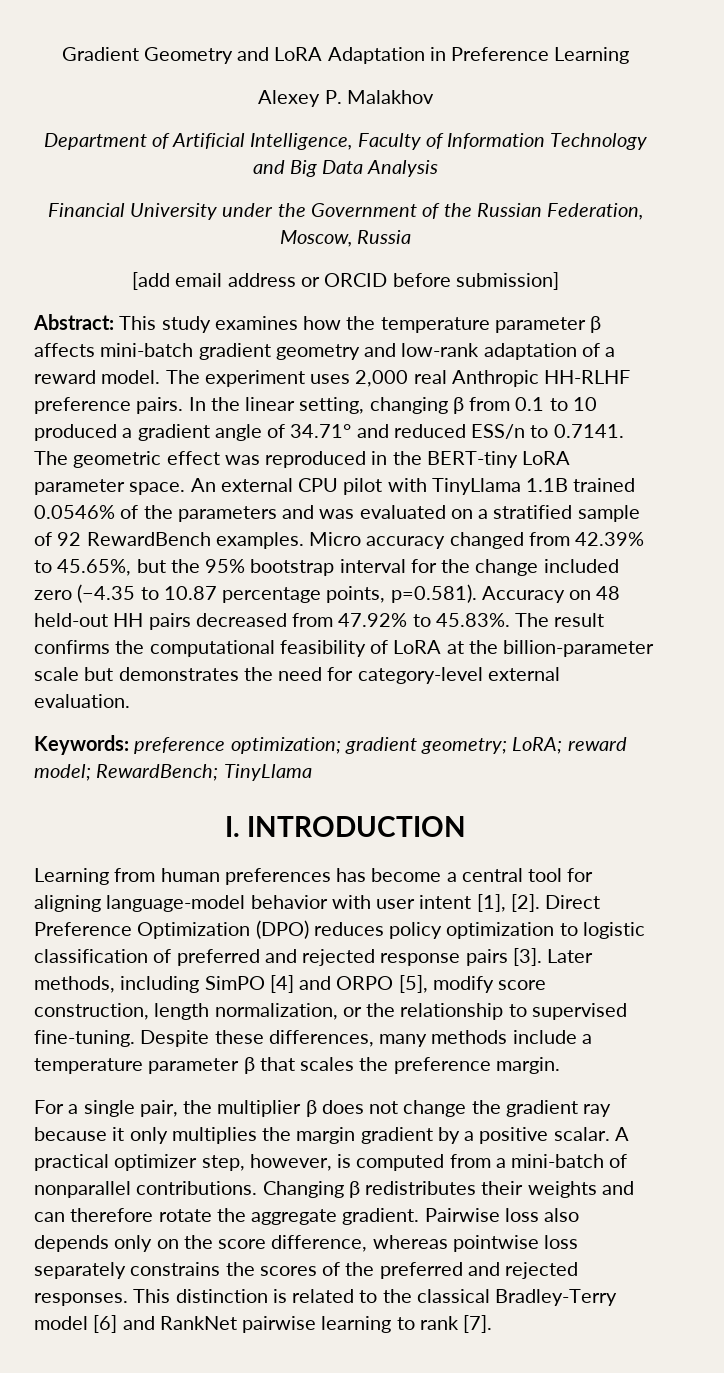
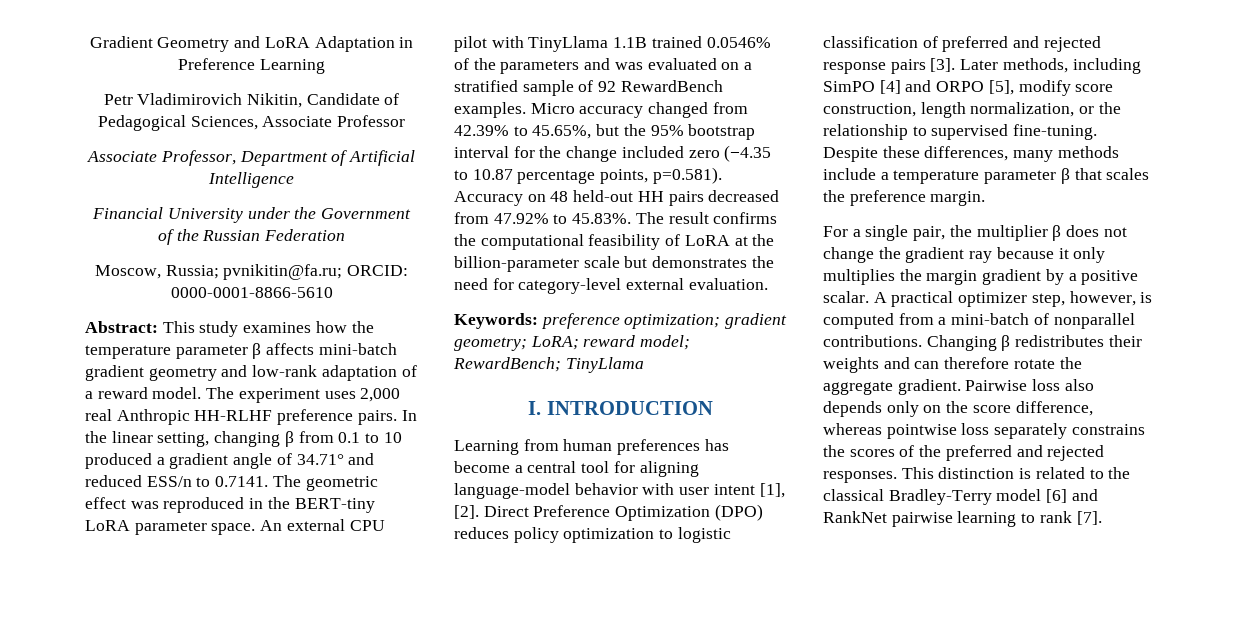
[258,90,434,107] [43,133,648,150] [252,160,439,177] Alexey P. Malakhov // Department of Artificial Intelligence, Faculty of Information Technology and Big Data Analysis -> [103,93,400,108] [97,115,406,131] [87,150,415,166] [208,172,294,188] Petr Vladimirovich Nikitin, Candidate of Pedagogical Sciences, Associate Professor // Associate Professor, Department of Artificial Intelligence
[547,203,644,220] [279,230,412,247] [132,272,559,290] Federation, Moscow, Russia // [add email address or ORCID before submission] -> [264,229,346,241] [94,264,409,280] [170,287,333,298] Federation // Moscow, Russia; pvnikitin@fa.ru; ORCID: 0000-0001-8866-5610

